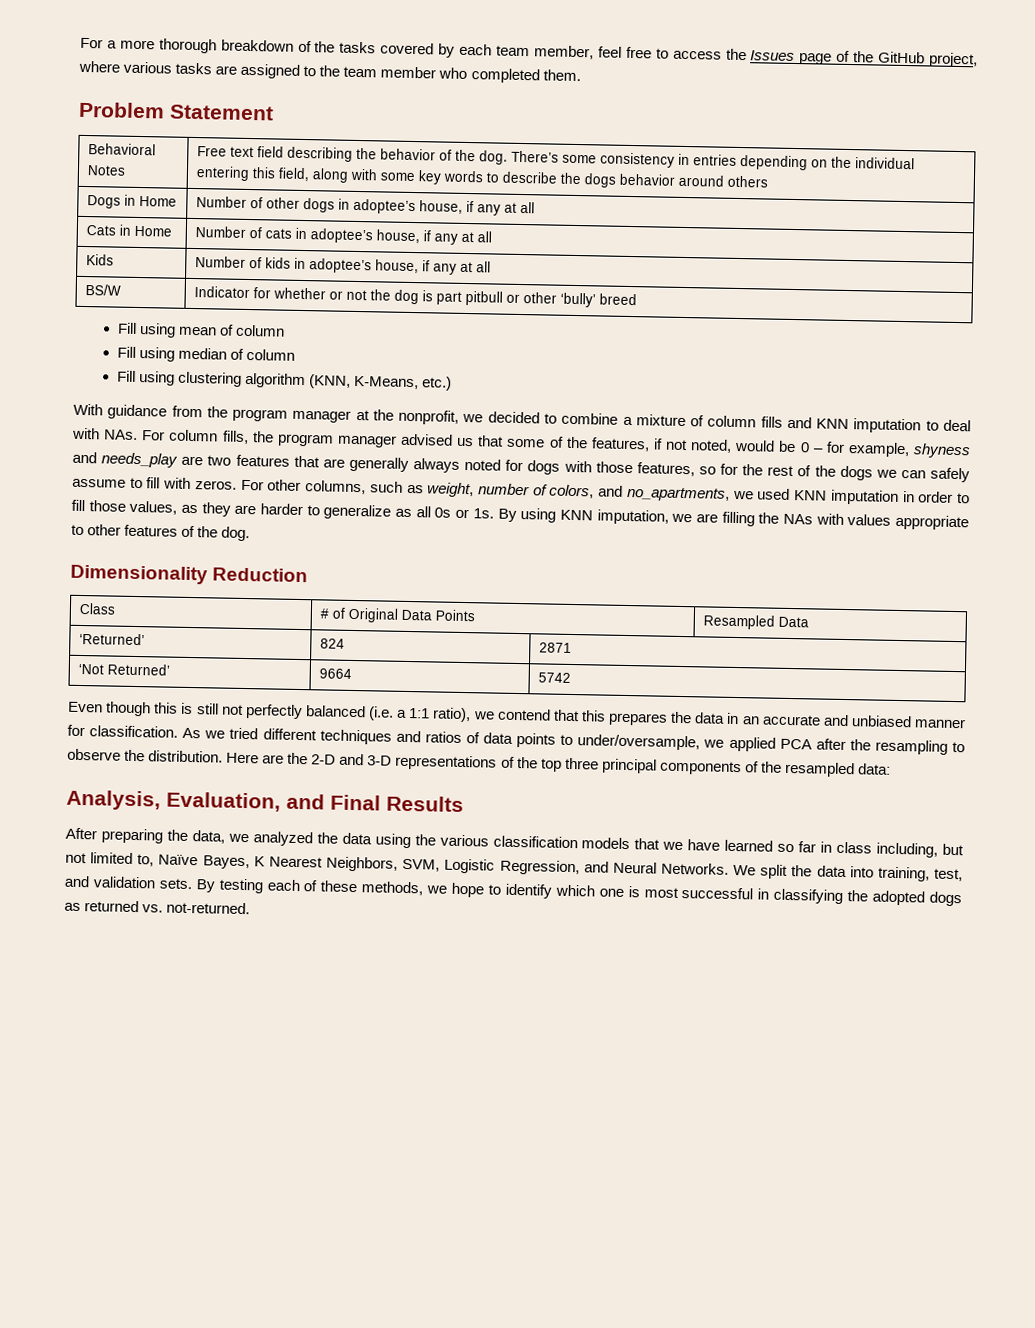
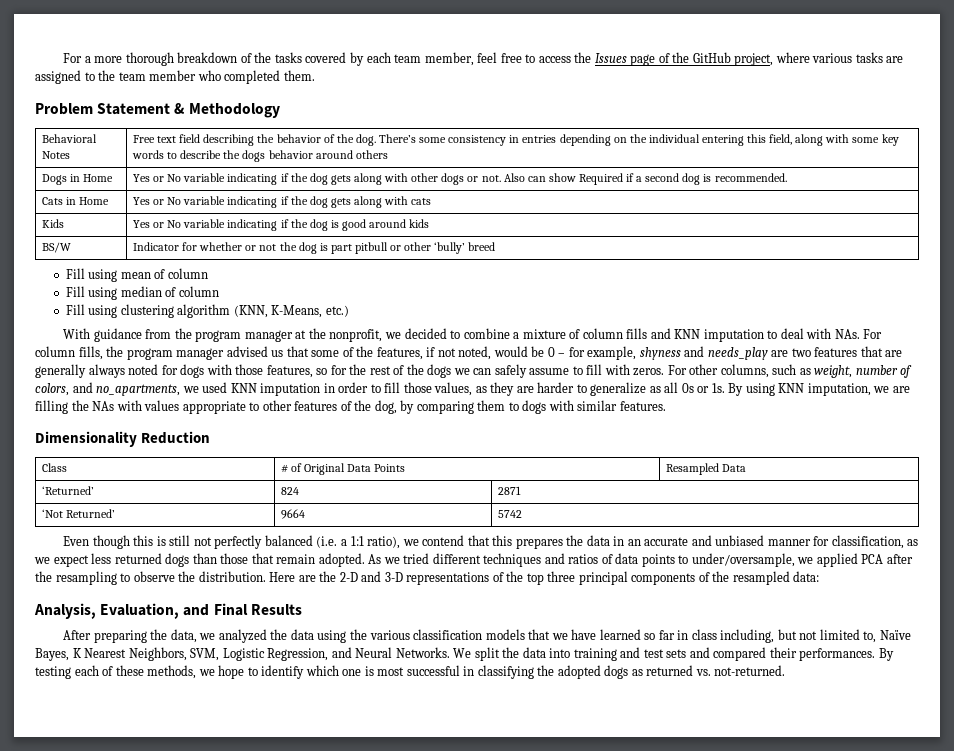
(274, 112) none -> [174,103,280,118] & Methodology
[195,196,535,216] [85,224,172,237] [194,226,492,245] [85,254,114,266] [194,256,491,275] Number of other dogs in adoptee’s house, if any at all // Cats in Home | Number of cats in adoptee’s house, if any at all // Kids | Number of kids in adoptee’s house, if any at all -> [133,173,787,185] [42,197,110,205] [133,196,432,208] [42,219,65,228] [133,219,430,231] Yes or No variable indicating if the dog gets along with other dogs or not. Also can show Required if a second dog is recommended. // Cats in Home | Yes or No variable indicating if the dog gets along with cats // Kids | Yes or No variable indicating if the dog is good around kids
[221,526,251,542] dog. -> [374,400,666,414] dog, by comparing them to dogs with similar features.
[89,725,179,738] classification. -> [831,535,919,549] [34,553,365,567] classification, as we expect less returned dogs than those that remain adopted.
[877,866,963,882] [64,875,193,890] training, test, and validation sets. -> [573,647,876,661] training and test sets and compared their performances.

